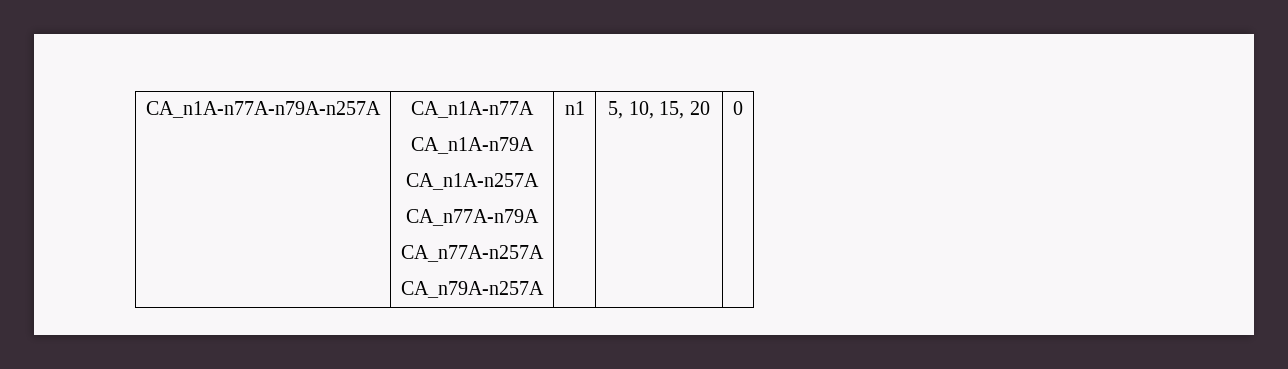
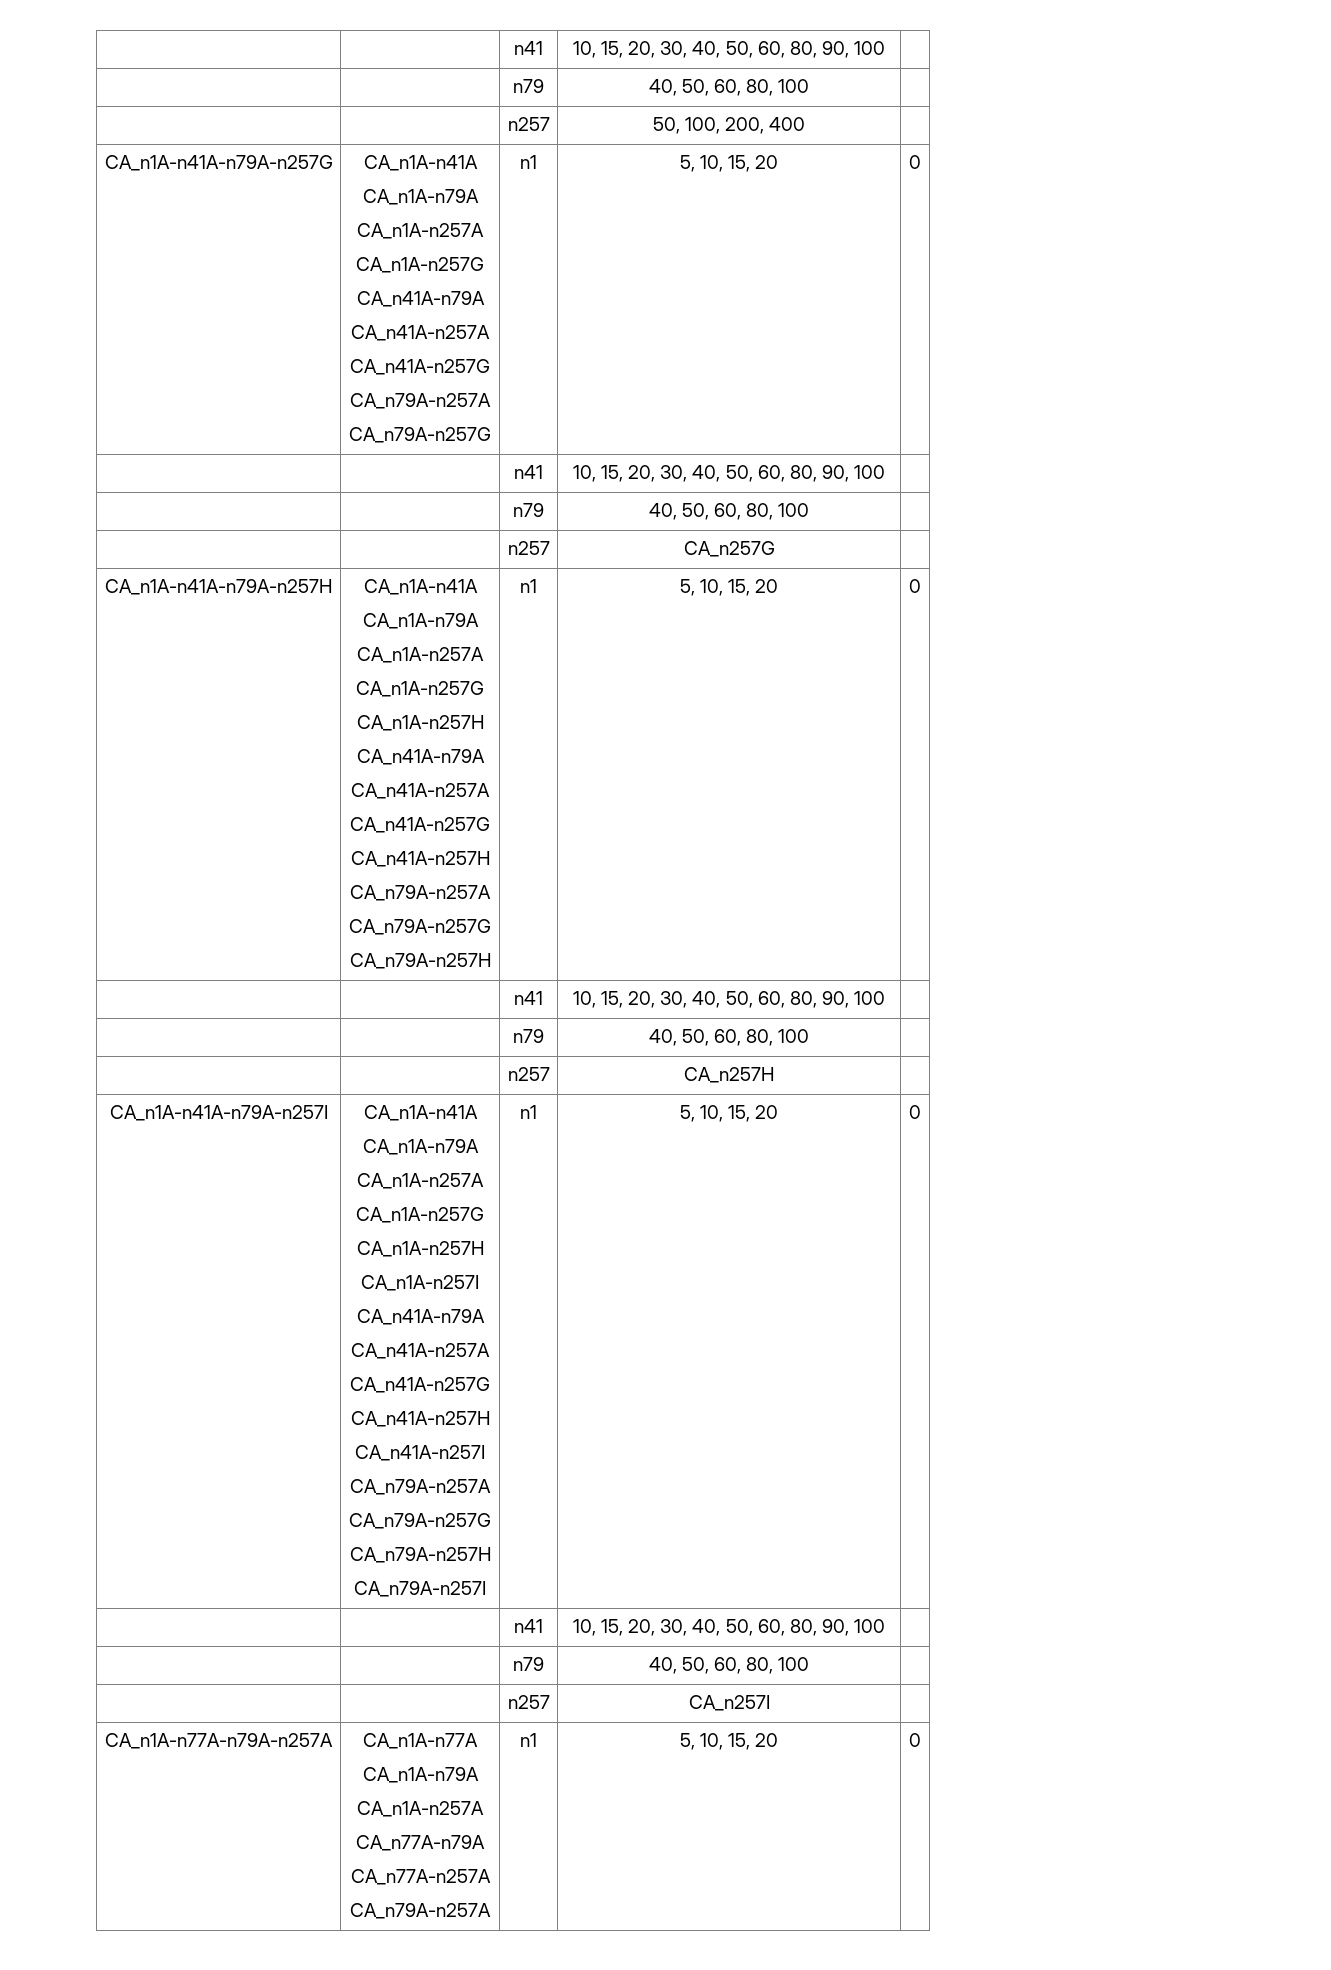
(146, 109) none -> [514,41,543,55] [572,41,886,58] [513,79,544,93] [648,79,810,96] [507,117,550,131] [652,117,806,134] [104,155,333,171] [363,155,478,171] [362,189,479,205] [357,223,484,239] [356,257,484,273] [356,291,485,307] [351,325,490,341] [350,359,490,375] [350,393,491,409] [349,427,491,443] [520,155,537,169] [679,155,779,172] [909,155,921,169] [514,465,543,479] [572,465,886,482] [513,503,544,517] [648,503,810,520] [507,541,550,555] [683,541,775,557] [105,579,332,595] [363,579,478,595] [362,613,479,629] [357,647,484,663] [356,681,484,697] [356,715,484,731] [356,749,485,765] [351,783,490,799] [350,817,490,833] [350,851,490,867] [350,885,491,901] [349,919,491,935] [349,953,491,969] [520,579,537,593] [679,579,779,596] [909,579,921,593] [514,991,543,1005] [572,991,886,1008] [513,1029,544,1043] [648,1029,810,1046] [507,1067,550,1081] [684,1067,774,1083] [109,1105,328,1121] [363,1105,478,1121] [362,1139,479,1155] [357,1173,484,1189] [356,1207,484,1223] [356,1241,484,1257] [361,1275,479,1291] [356,1309,485,1325] [351,1343,490,1359] [350,1377,490,1393] [350,1411,490,1427] [355,1445,485,1461] [350,1479,491,1495] [349,1513,491,1529] [349,1547,491,1563] [354,1581,486,1597] [520,1105,537,1119] [679,1105,779,1122] [909,1105,921,1119] [514,1619,543,1633] [572,1619,886,1636] [513,1657,544,1671] [648,1657,810,1674] [507,1695,550,1709] [688,1695,770,1711] | | n41 | 10, 15, 20, 30, 40, 50, 60, 80, 90, 100 | // | | n79 | 40, 50, 60, 80, 100 | // | | n257 | 50, 100, 200, 400 | // CA_n1A-n41A-n79A-n257G | CA_n1A-n41A // CA_n1A-n79A // CA_n1A-n257A // CA_n1A-n257G // CA_n41A-n79A // CA_n41A-n257A // CA_n41A-n257G // CA_n79A-n257A // CA_n79A-n257G | n1 | 5, 10, 15, 20 | 0 // | | n41 | 10, 15, 20, 30, 40, 50, 60, 80, 90, 100 | // | | n79 | 40, 50, 60, 80, 100 | // | | n257 | CA_n257G | // CA_n1A-n41A-n79A-n257H | CA_n1A-n41A // CA_n1A-n79A // CA_n1A-n257A // CA_n1A-n257G // CA_n1A-n257H // CA_n41A-n79A // CA_n41A-n257A // CA_n41A-n257G // CA_n41A-n257H // CA_n79A-n257A // CA_n79A-n257G // CA_n79A-n257H | n1 | 5, 10, 15, 20 | 0 // | | n41 | 10, 15, 20, 30, 40, 50, 60, 80, 90, 100 | // | | n79 | 40, 50, 60, 80, 100 | // | | n257 | CA_n257H | // CA_n1A-n41A-n79A-n257I | CA_n1A-n41A // CA_n1A-n79A // CA_n1A-n257A // CA_n1A-n257G // CA_n1A-n257H // CA_n1A-n257I // CA_n41A-n79A // CA_n41A-n257A // CA_n41A-n257G // CA_n41A-n257H // CA_n41A-n257I // CA_n79A-n257A // CA_n79A-n257G // CA_n79A-n257H // CA_n79A-n257I | n1 | 5, 10, 15, 20 | 0 // | | n41 | 10, 15, 20, 30, 40, 50, 60, 80, 90, 100 | // | | n79 | 40, 50, 60, 80, 100 | // | | n257 | CA_n257I | //

